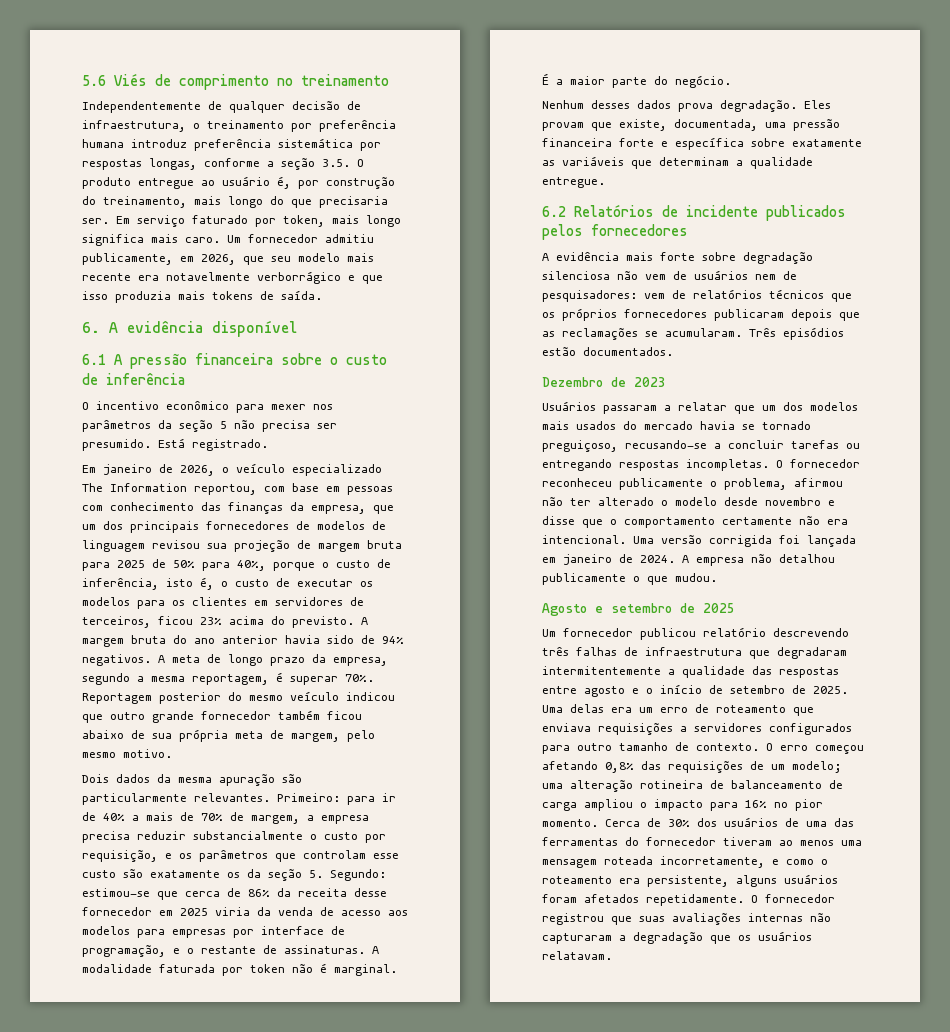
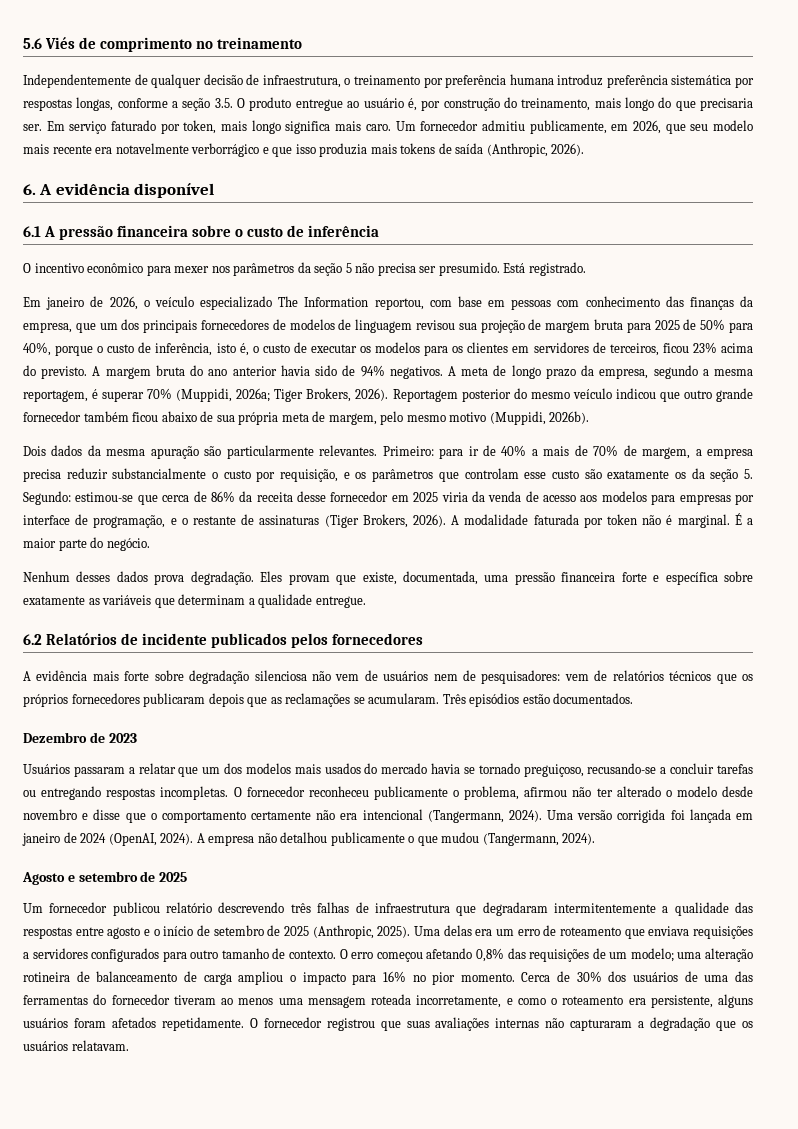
[281,290,322,300] saída. -> [455,143,585,157] saída (Anthropic, 2026).
[345,674,374,682] 70%. -> [147,388,389,402] 70% (Muppidi, 2026a; Tiger Brokers, 2026).
[123,749,172,758] motivo. -> [449,411,590,425] motivo (Muppidi, 2026b).
[284,945,365,954] assinaturas. -> [259,514,446,528] assinaturas (Tiger Brokers, 2026).
[542,535,626,544] intencional. -> [362,809,542,823] intencional (Tangermann, 2024).
[640,555,675,563] 2024. -> [80,833,194,846] 2024 (OpenAI, 2024).
[675,573,717,582] mudou. -> [441,832,596,846] mudou (Tangermann, 2024).
[813,686,848,694] 2025. -> [283,925,411,939] 2025 (Anthropic, 2025).

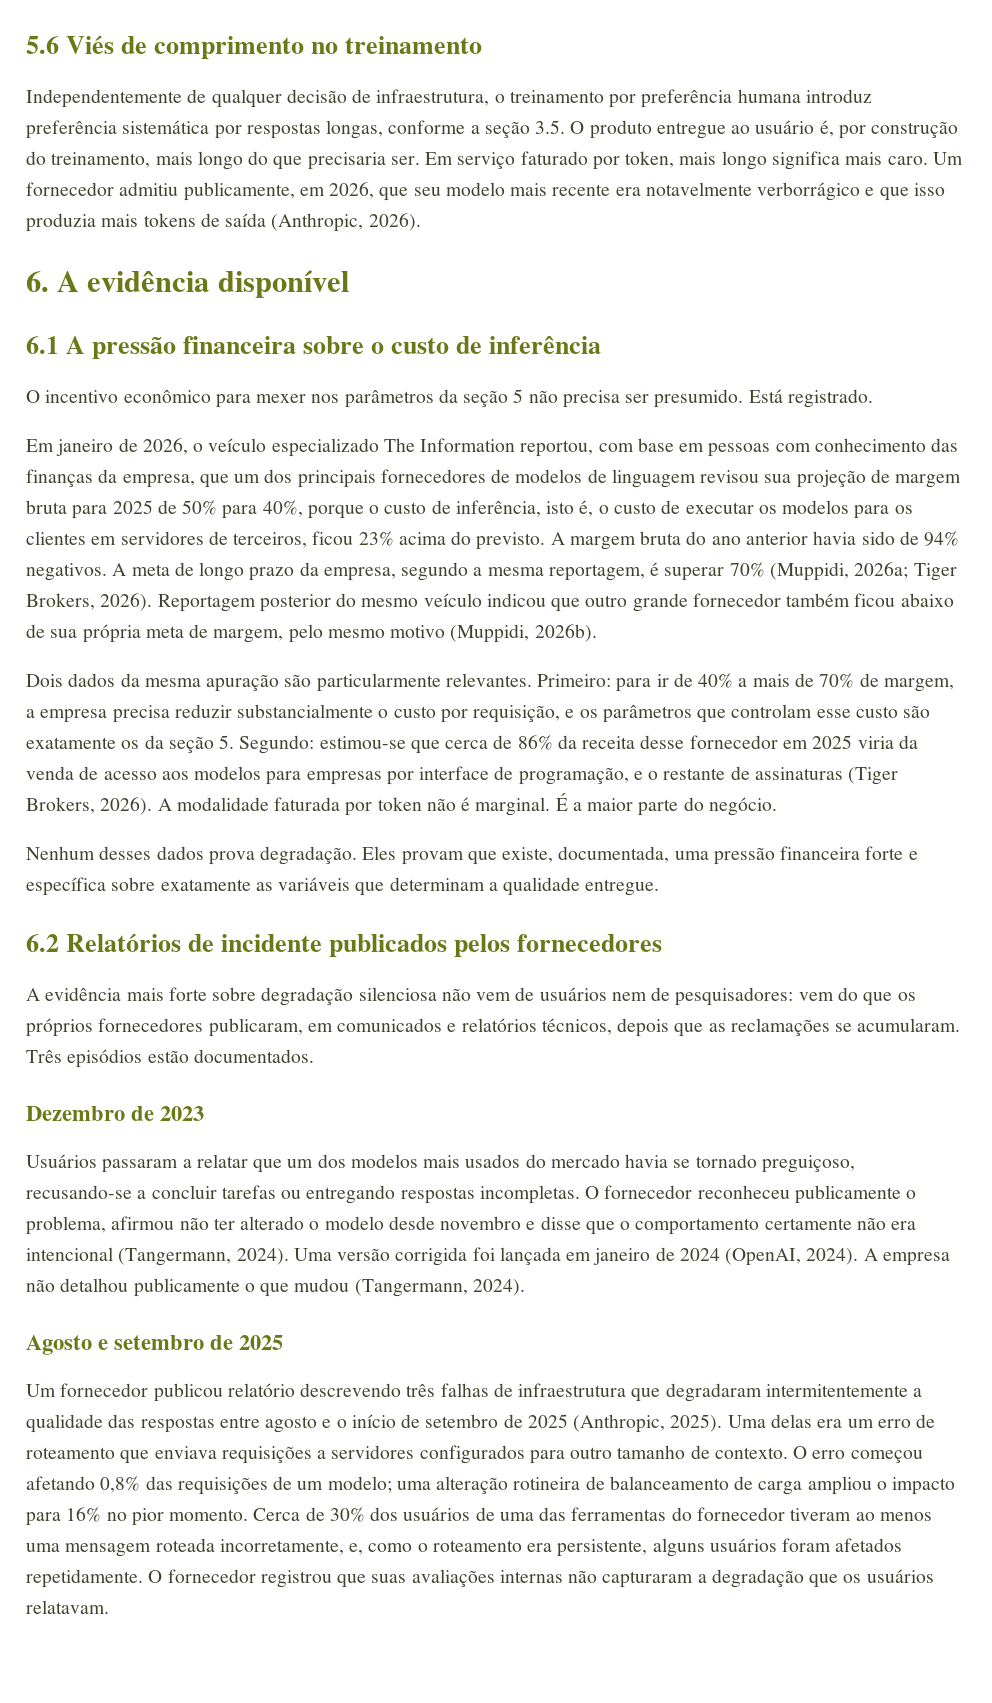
[594,670,712,681] de relatórios técnicos -> [837,987,858,1001] do
[143,693,206,707] publicaram -> [208,1018,612,1037] publicaram, em comunicados e relatórios técnicos,
[506,998,513,1005] e -> [349,1543,364,1555] e,

